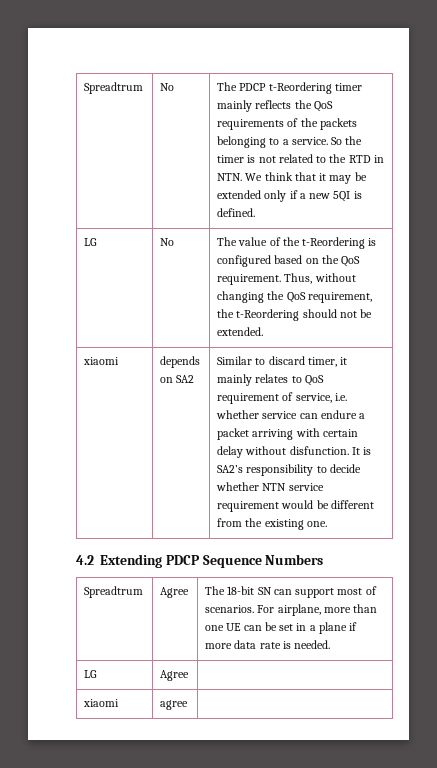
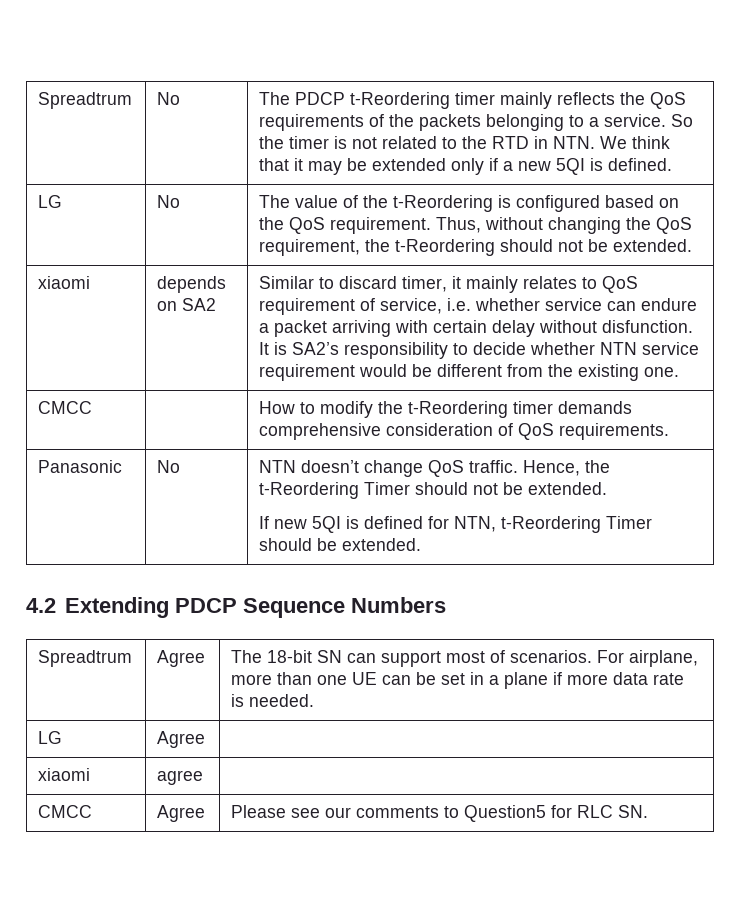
(327, 524) none -> [38,401,93,414] [259,401,633,418] [259,423,670,440] [38,460,123,473] [157,460,181,473] [259,460,611,477] [259,482,608,499] [259,516,653,533] [259,538,422,551] // CMCC | | How to modify the t-Reordering timer demands comprehensive consideration of QoS requirements. // Panasonic | No | NTN doesn’t change QoS traffic. Hence, the t-Reordering Timer should not be extended. // If new 5QI is defined for NTN, t-Reordering Timer should be extended.
(189, 705) none -> [38,805,93,818] [157,805,206,822] [231,805,649,822] // CMCC | Agree | Please see our comments to Question5 for RLC SN.

